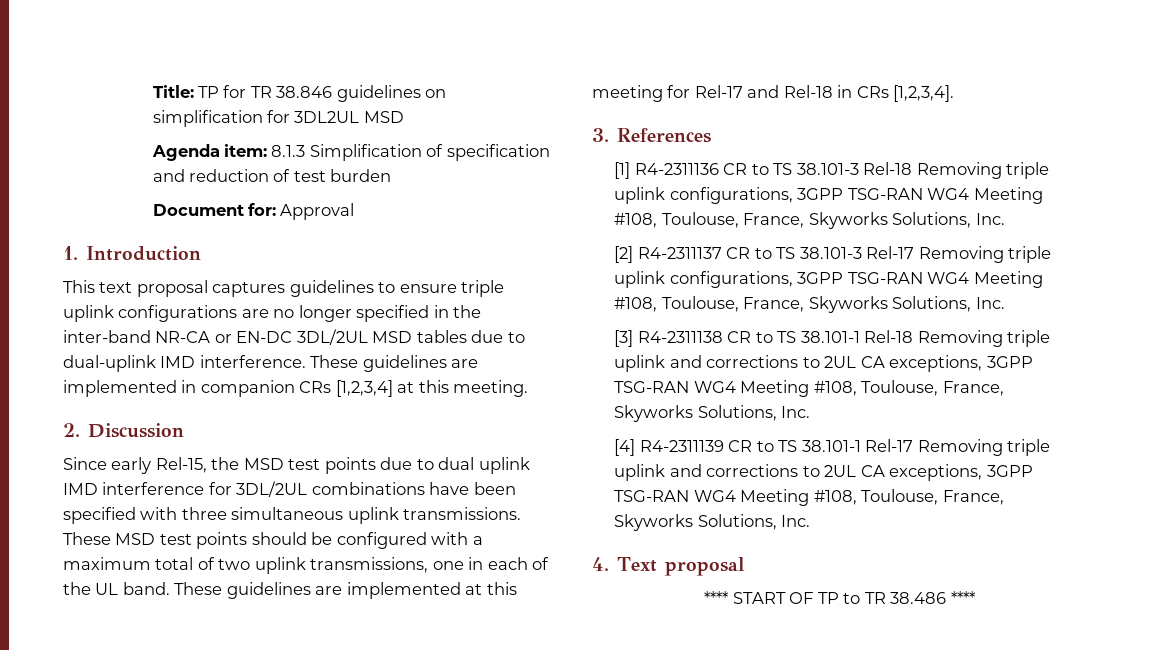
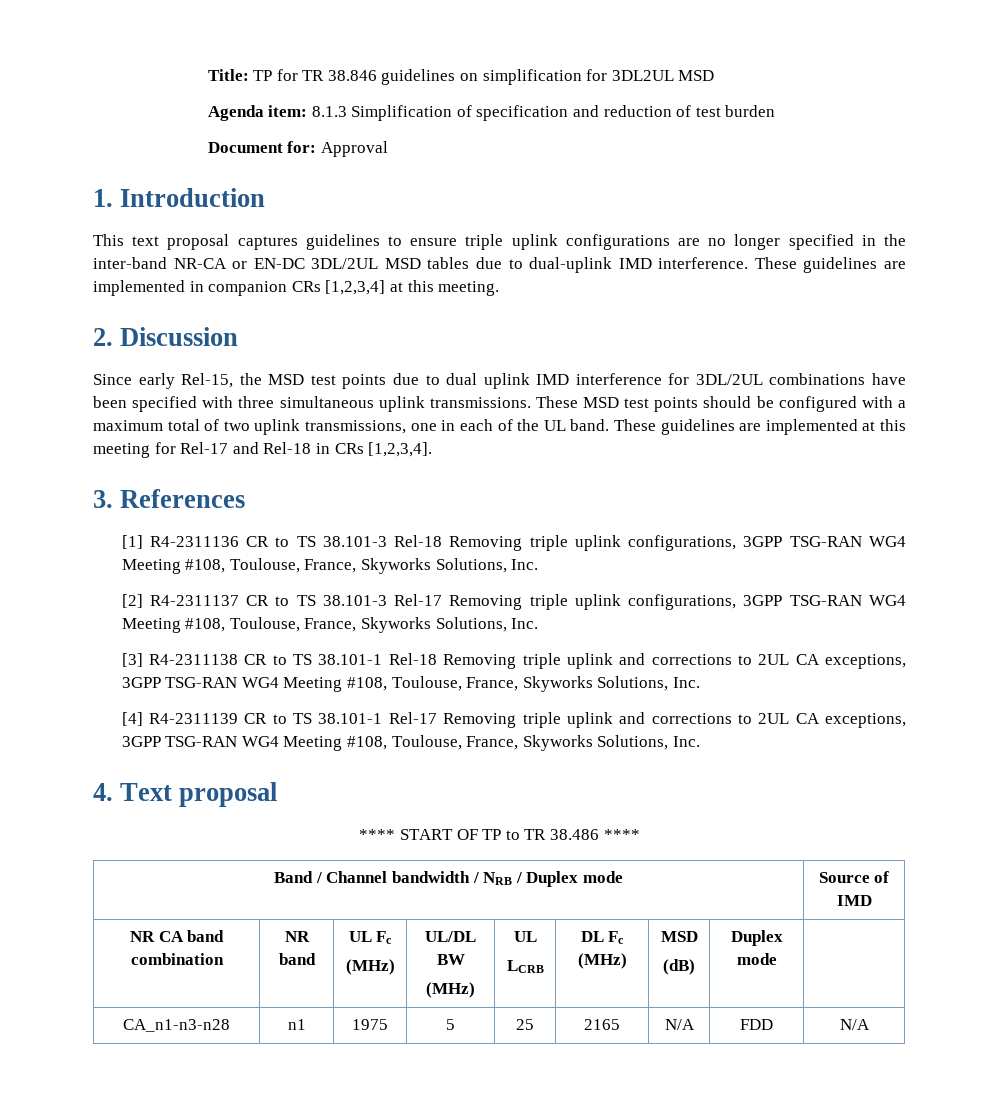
(975, 597) none -> [274,871,623,887] [818,871,890,883] [836,895,872,906] [129,930,225,942] [130,953,224,965] [284,931,310,942] [278,953,316,965] [348,931,393,944] [345,959,395,975] [425,931,476,942] [436,954,465,965] [426,982,475,998] [513,931,537,942] [506,960,544,973] [580,931,625,944] [577,953,627,969] [660,931,698,942] [663,959,695,975] [730,930,783,946] [736,953,777,965] [123,1019,230,1032] [287,1019,306,1030] [352,1019,388,1030] [446,1019,455,1030] [516,1019,534,1030] [584,1019,620,1030] [664,1019,695,1030] [740,1019,773,1030] [839,1019,870,1030] // Band / Channel bandwidth / NRB / Duplex mode | Source of IMD // NR CA band combination | NR band | UL Fc // (MHz) | UL/DL BW // (MHz) | UL // LCRB | DL Fc (MHz) | MSD // (dB) | Duplex mode | // CA_n1-n3-n28 | n1 | 1975 | 5 | 25 | 2165 | N/A | FDD | N/A

